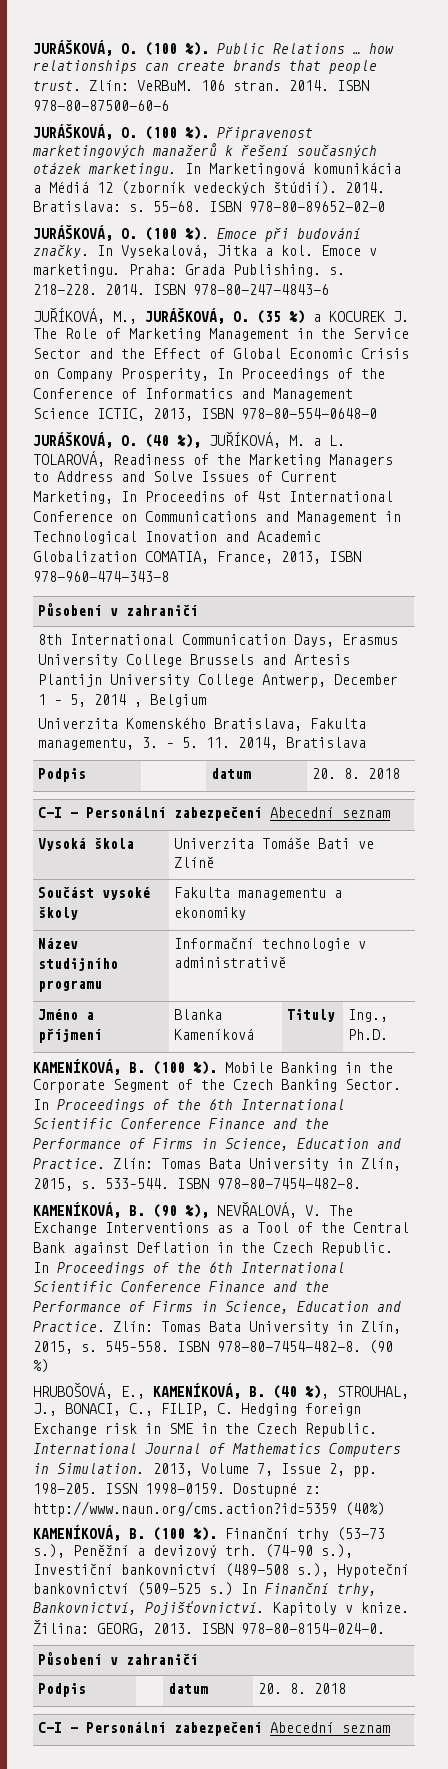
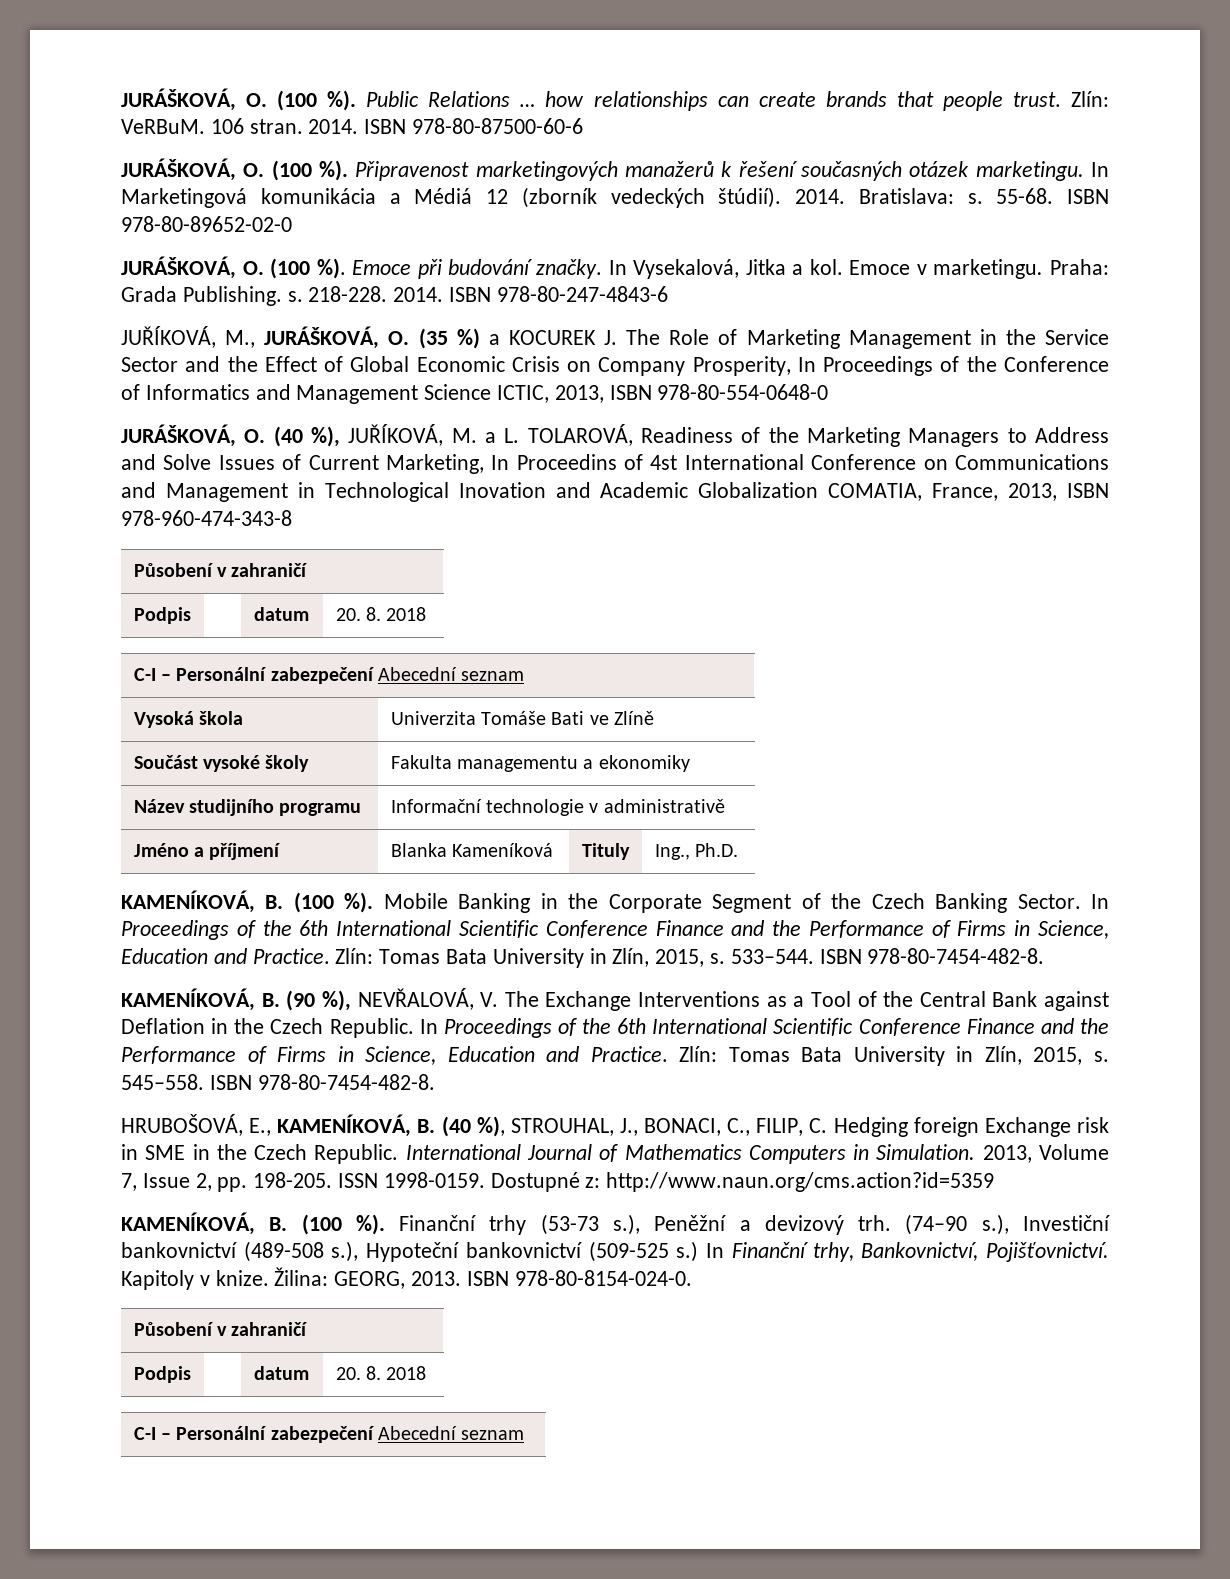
[37,634,398,647] [37,654,350,667] [37,674,398,688] [37,694,206,707] [37,717,366,731] [37,737,366,750] // 8th International Communication Days, Erasmus University College Brussels and Artesis Plantijn University College Antwerp, December 1 – 5, 2014 , Belgium // Univerzita Komenského Bratislava, Fakulta managementu, 3. – 5. 11. 2014, Bratislava -> (308, 570) none
[369,1340,393,1354] [33,1359,49,1373] (90 %) -> (435, 1082) none
[345,1502,385,1516] (40%) -> (995, 1182) none

